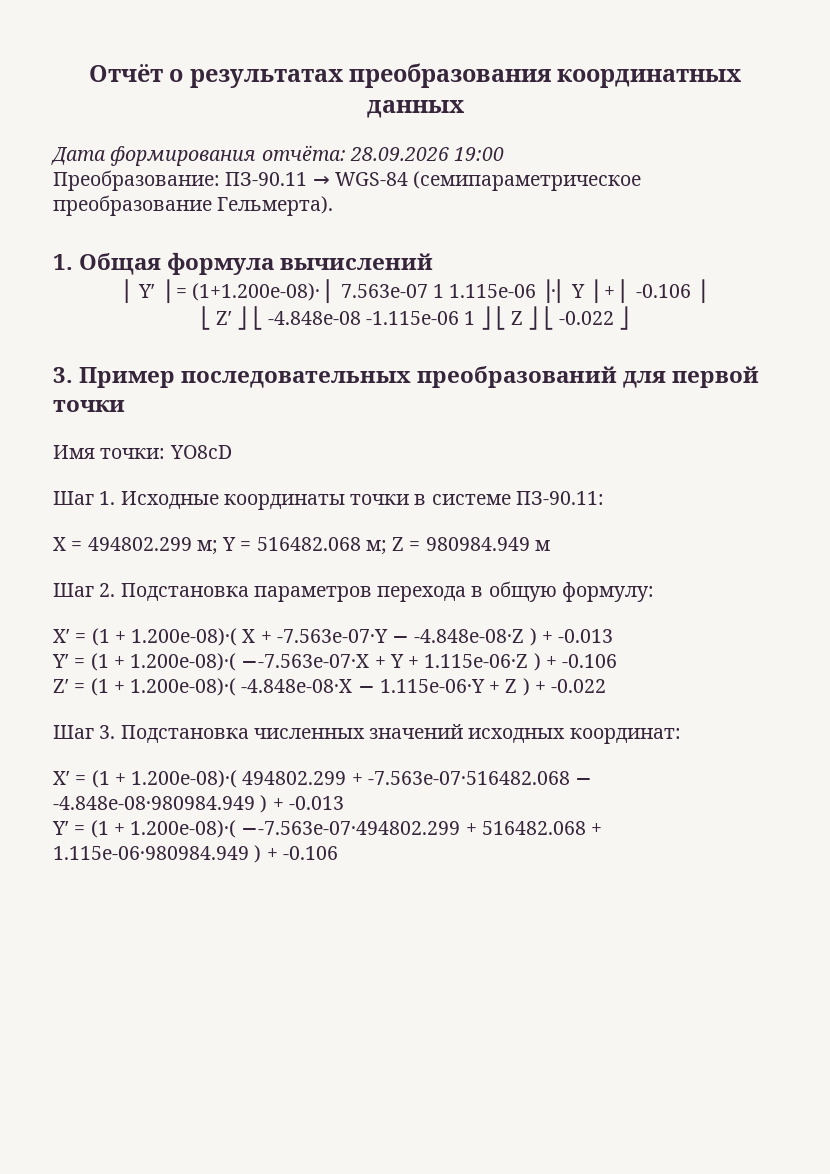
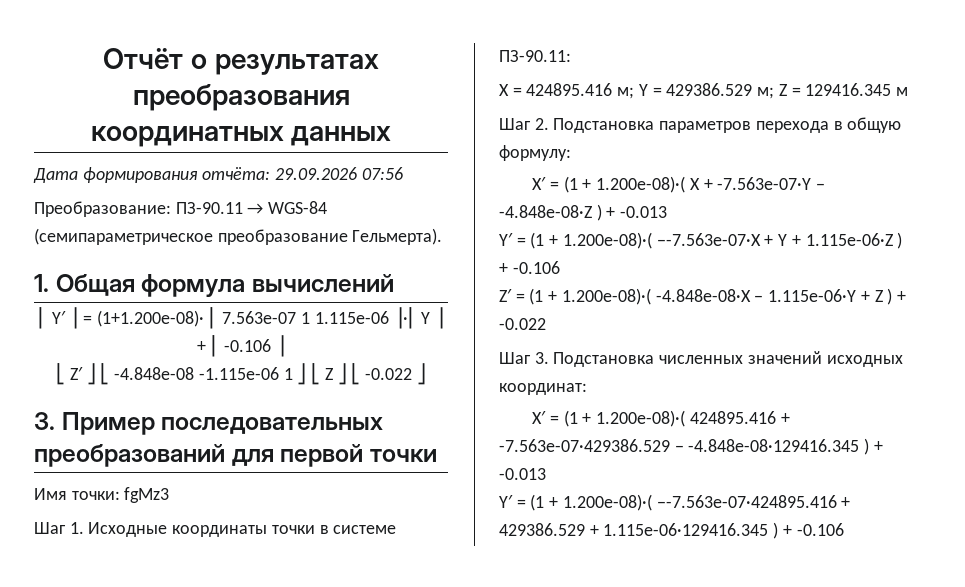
[349,147,505,161] 28.09.2026 19:00 -> [275,167,403,180] 29.09.2026 07:56
[169,445,232,459] YO8cD -> [124,487,170,503] fgMz3
[87,537,192,551] 494802.299 -> [526,83,613,96] 424895.416
[256,537,361,551] 516482.068 -> [666,83,753,96] 429386.529
[425,537,530,551] 980984.949 -> [805,83,892,96] 129416.345
[242,771,593,785] [53,795,344,813] [52,820,603,838] [53,846,249,860] 494802.299 + -7.563e-07·516482.068 − -4.848e-08·980984.949 ) + -0.013 // Y′ = (1 + 1.200e-08)·( −-7.563e-07·494802.299 + 516482.068 + 1.115e-06·980984.949 -> [689,411,790,424] [499,438,883,455] [499,468,546,480] [499,494,851,511] [499,523,769,536] 424895.416 + -7.563e-07·429386.529 − -4.848e-08·129416.345 ) + -0.013 // Y′ = (1 + 1.200e-08)·( −-7.563e-07·424895.416 + 429386.529 + 1.115e-06·129416.345

